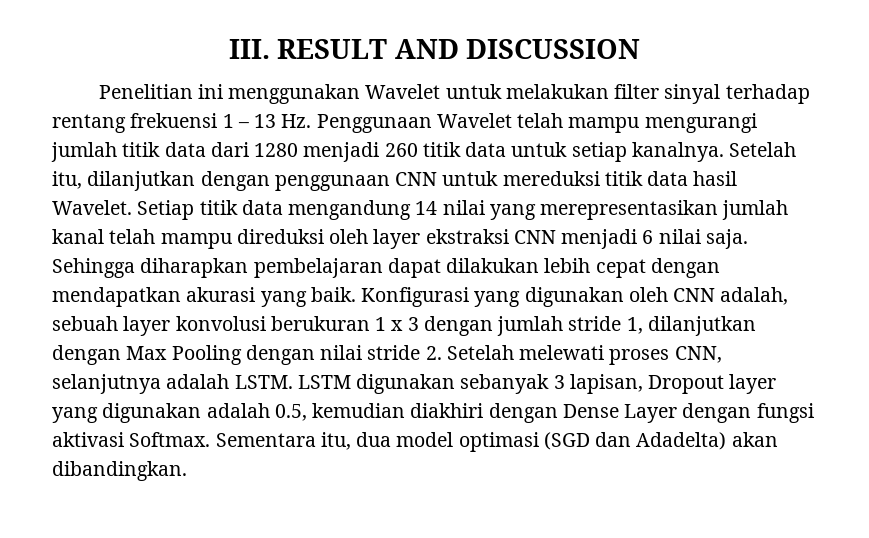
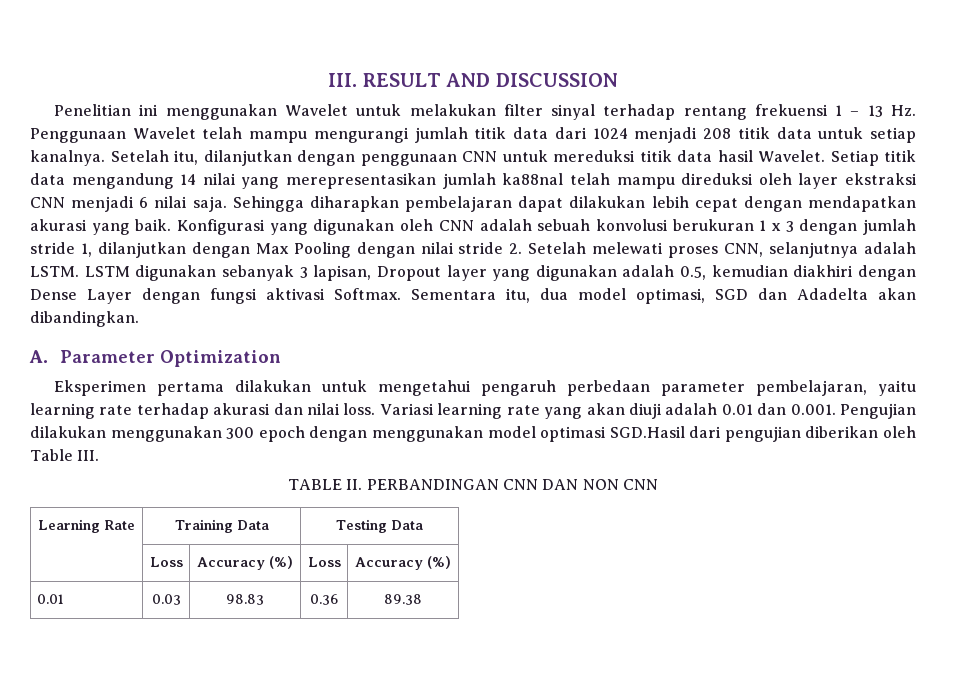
[254,142,418,162] 1280 menjadi 260 -> [592,127,732,143] 1024 menjadi 208
[52,229,104,244] kanal -> [502,173,564,185] ka88nal
[720,287,789,305] [52,316,171,336] adalah, sebuah layer -> [479,219,591,231] adalah sebuah
[458,432,778,452] [52,461,187,481] optimasi (SGD dan Adadelta) akan dibandingkan. -> [636,288,916,304] [30,311,139,327] [29,350,281,367] [54,380,916,396] [30,403,916,419] [30,426,917,442] [30,449,100,461] [288,479,658,490] [38,519,135,533] [174,519,269,533] [336,519,423,533] [149,557,183,567] [197,556,293,570] [307,557,341,567] [355,556,451,570] [36,594,64,604] [151,594,181,605] [226,594,264,605] [310,594,338,605] [384,594,422,605] optimasi, SGD dan Adadelta akan dibandingkan. // A. Parameter Optimization // Eksperimen pertama dilakukan untuk mengetahui pengaruh perbedaan parameter pembelajaran, yaitu learning rate terhadap akurasi dan nilai loss. Variasi learning rate yang akan diuji adalah 0.01 dan 0.001. Pengujian dilakukan menggunakan 300 epoch dengan menggunakan model optimasi SGD.Hasil dari pengujian diberikan oleh Table III. // TABLE II. PERBANDINGAN CNN DAN NON CNN // Learning Rate | Training Data | Testing Data // | Loss | Accuracy (%) | Loss | Accuracy (%) // 0.01 | 0.03 | 98.83 | 0.36 | 89.38

